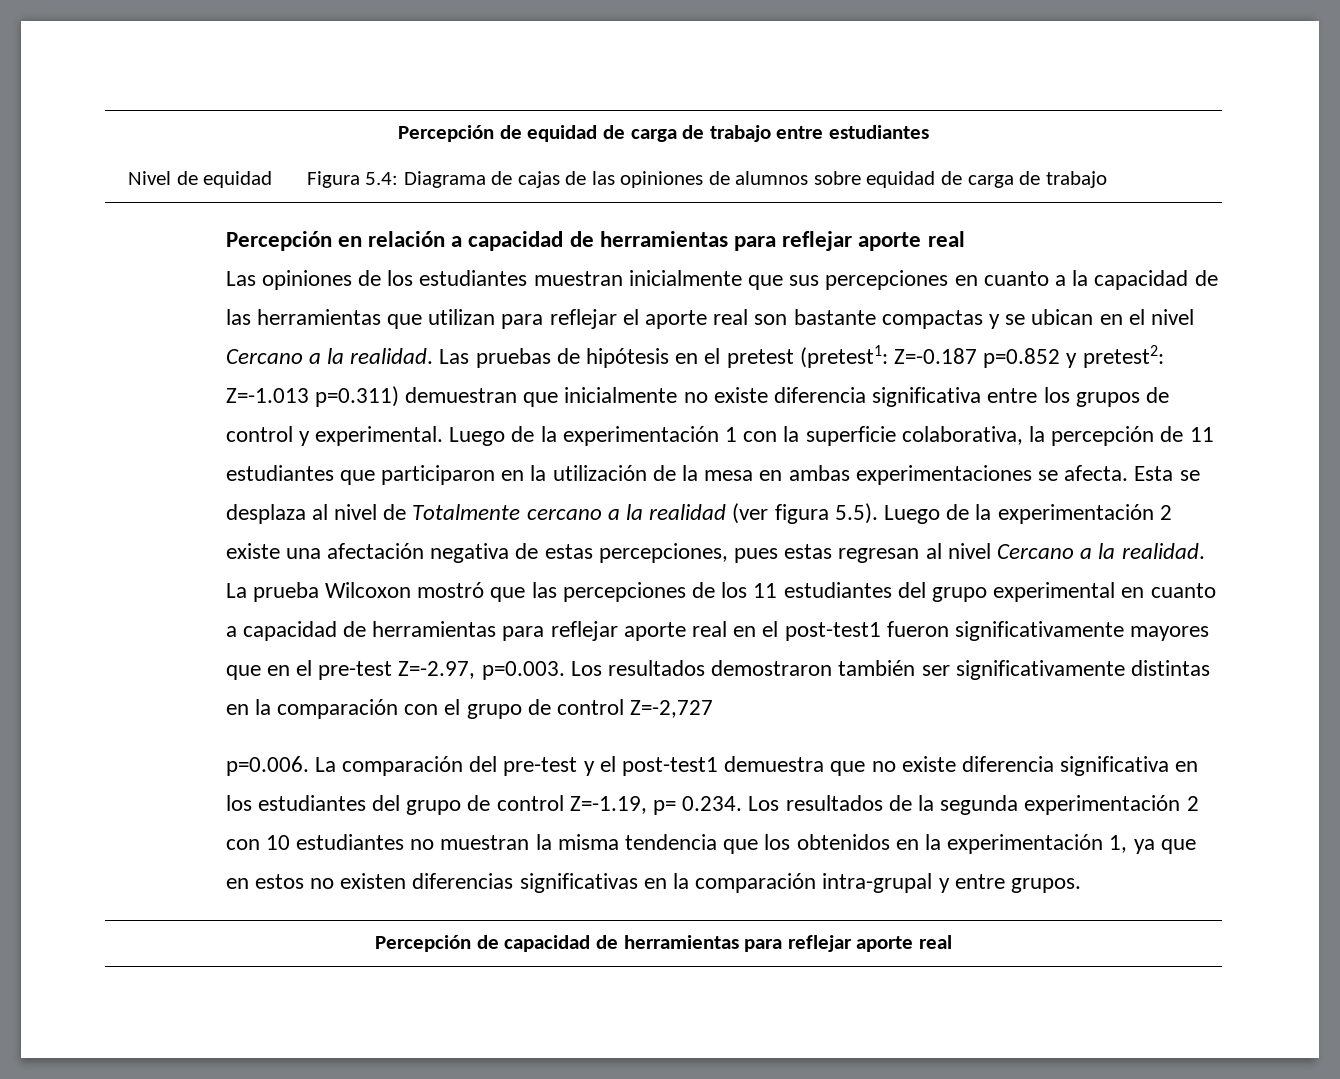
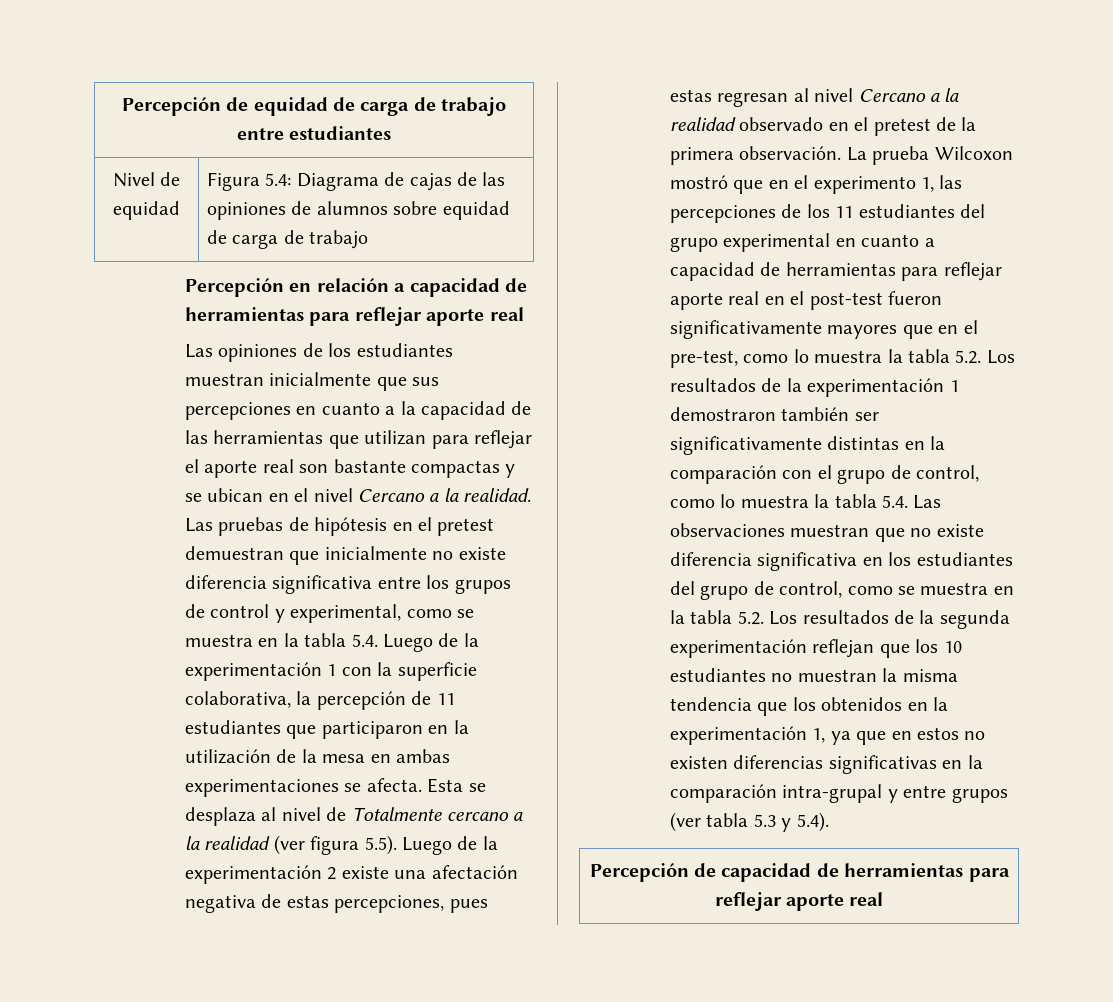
[799,345,1164,368] [225,386,399,407] (pretest1: Z=-0.187 p=0.852 y pretest2: Z=-1.013 p=0.311) -> (495, 527) none
[314,426,443,446] experimental. -> [290,604,474,623] [184,633,378,647] experimental, como se muestra en la tabla 5.4.
[1121,543,1205,559] realidad. -> [669,117,977,136] [669,146,842,165] realidad observado en el pretest de la primera observación.
(526, 594) none -> [768,175,934,194] en el experimento 1,
[784,622,881,641] post-test1 -> [809,292,883,310] post-test
[318,660,706,680] pre-test Z=-2.97, p=0.003. Los resultados -> [669,349,1015,368] [669,378,959,397] pre-test, como lo muestra la tabla 5.2. Los resultados de la experimentación 1
[557,699,714,718] [225,756,825,776] control Z=-2,727 // p=0.006. La comparación del pre-test y el post-test1 demuestra -> [915,465,979,482] [669,494,942,509] [669,523,870,537] control, como lo muestra la tabla 5.4. Las observaciones muestran
[496,795,743,815] control Z=-1.19, p= 0.234. -> [779,581,1014,598] [669,610,764,625] control, como se muestra en la tabla 5.2.
[1186,796,1199,811] [225,839,260,850] 2 con -> [812,639,939,658] reflejan que los
[1011,878,1082,893] grupos. -> [951,788,1008,803] [669,812,829,832] grupos (ver tabla 5.3 y 5.4).

